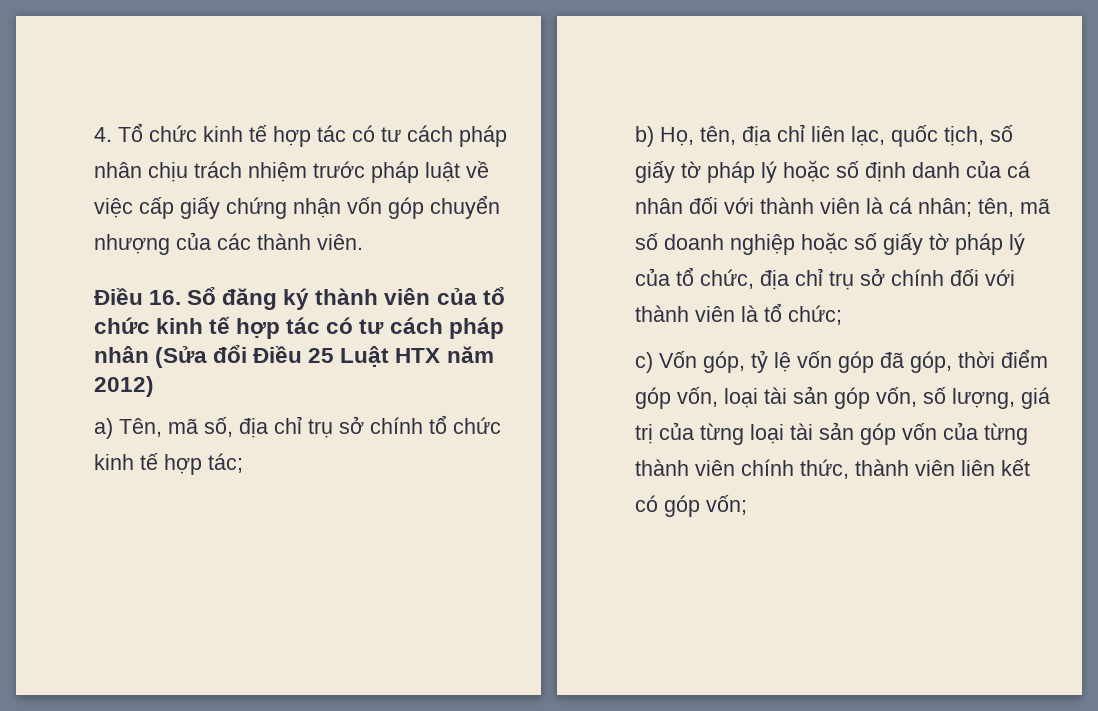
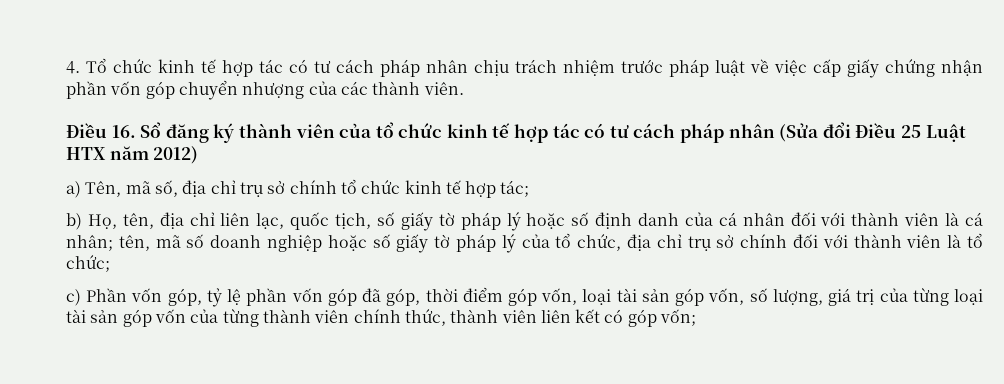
(341, 208) none -> [66,81,107,99] phần
[659,351,697,368] Vốn -> [86,288,163,302] Phần vốn
(791, 362) none -> [246,288,288,306] phần

